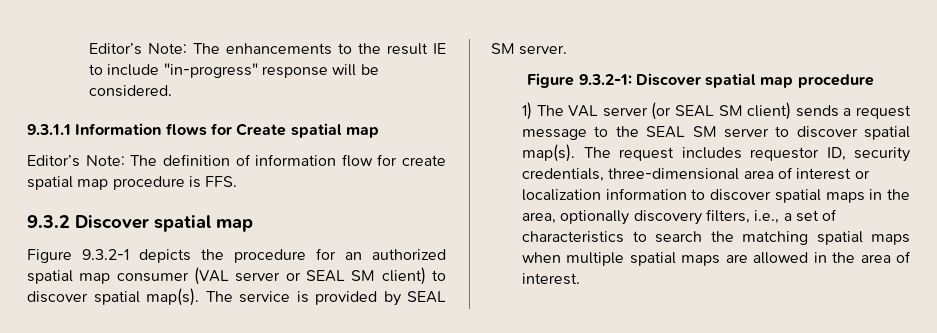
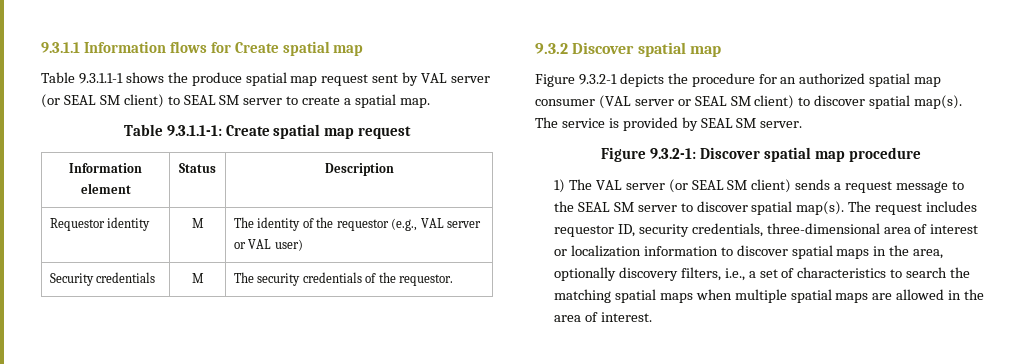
[89,43,446,55] [89,63,379,78] [89,85,173,97] Editor’s Note: The enhancements to the result IE to include "in-progress" response will be considered. // -> (41, 47) none
[27,154,446,167] [27,176,238,190] Editor’s Note: The definition of information flow for create spatial map procedure is FFS. -> [41,72,491,86] [41,94,430,108] [123,124,412,139] [69,163,142,173] [80,183,131,194] [179,163,216,173] [324,163,394,176] [49,217,151,231] [191,218,204,228] [233,217,482,231] [233,239,303,251] [49,272,156,286] [191,273,204,283] [233,272,454,286] Table 9.3.1.1-1 shows the produce spatial map request sent by VAL server (or SEAL SM client) to SEAL SM server to create a spatial map. // Table 9.3.1.1-1: Create spatial map request // Information element | Status | Description // Requestor identity | M | The identity of the requestor (e.g., VAL server or VAL user) // Security credentials | M | The security credentials of the requestor.

